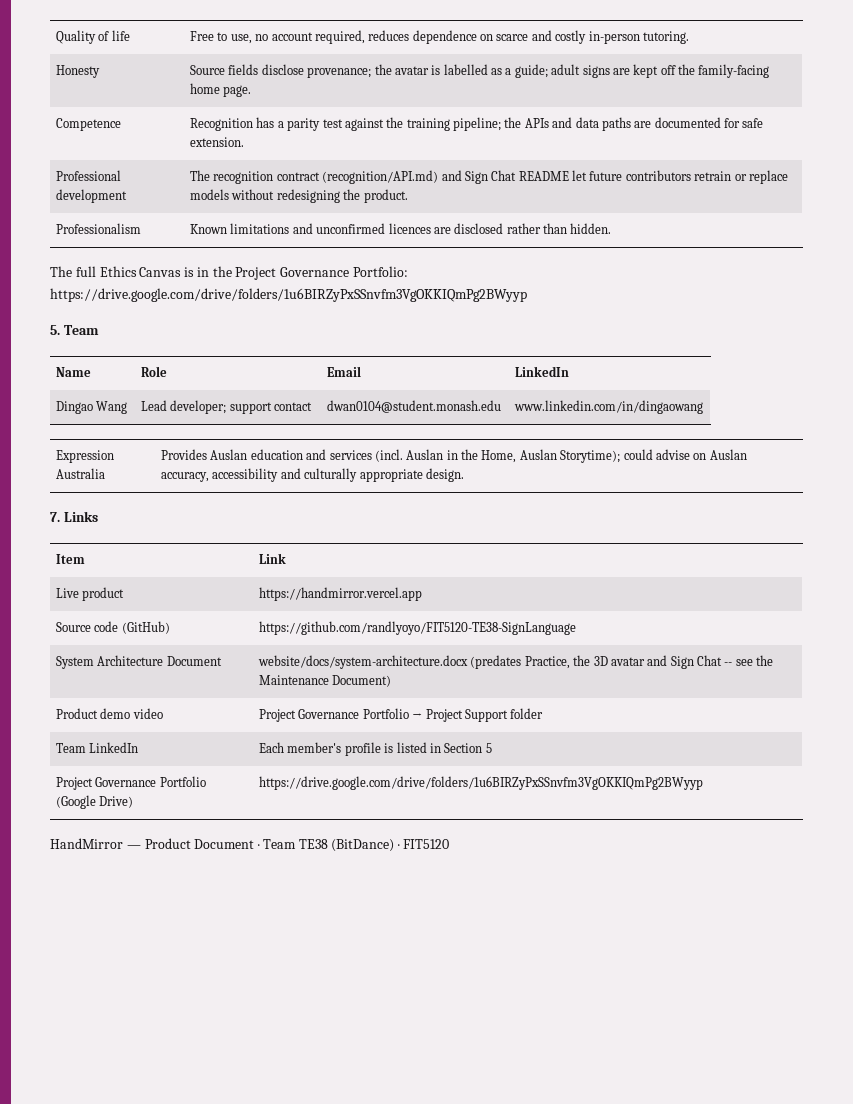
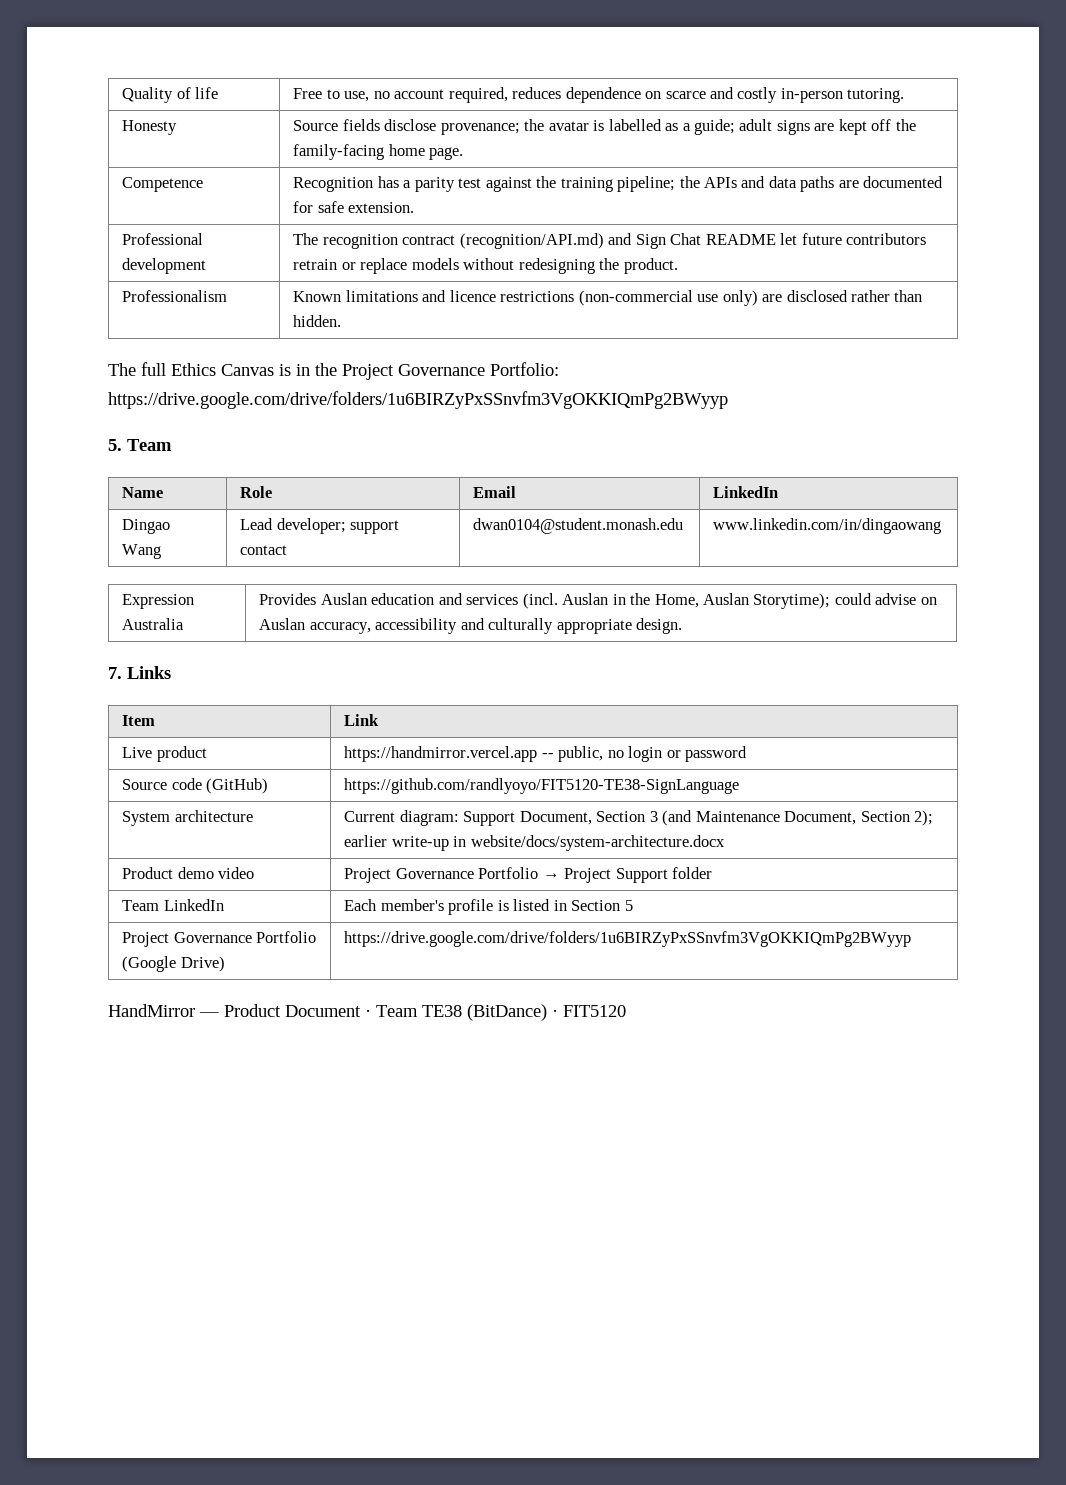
[316,223,431,234] unconfirmed licences -> [449,290,758,306] licence restrictions (non-commercial use only)
(423, 594) none -> [541,746,748,762] -- public, no login or password
[97,655,222,666] [258,655,774,669] [259,675,392,687] Architecture Document | website/docs/system-architecture.docx (predates Practice, the 3D avatar and Sign Chat -- see the Maintenance Document) -> [174,810,253,822] [344,810,933,826] [344,835,725,851] architecture | Current diagram: Support Document, Section 3 (and Maintenance Document, Section 2); earlier write-up in website/docs/system-architecture.docx

